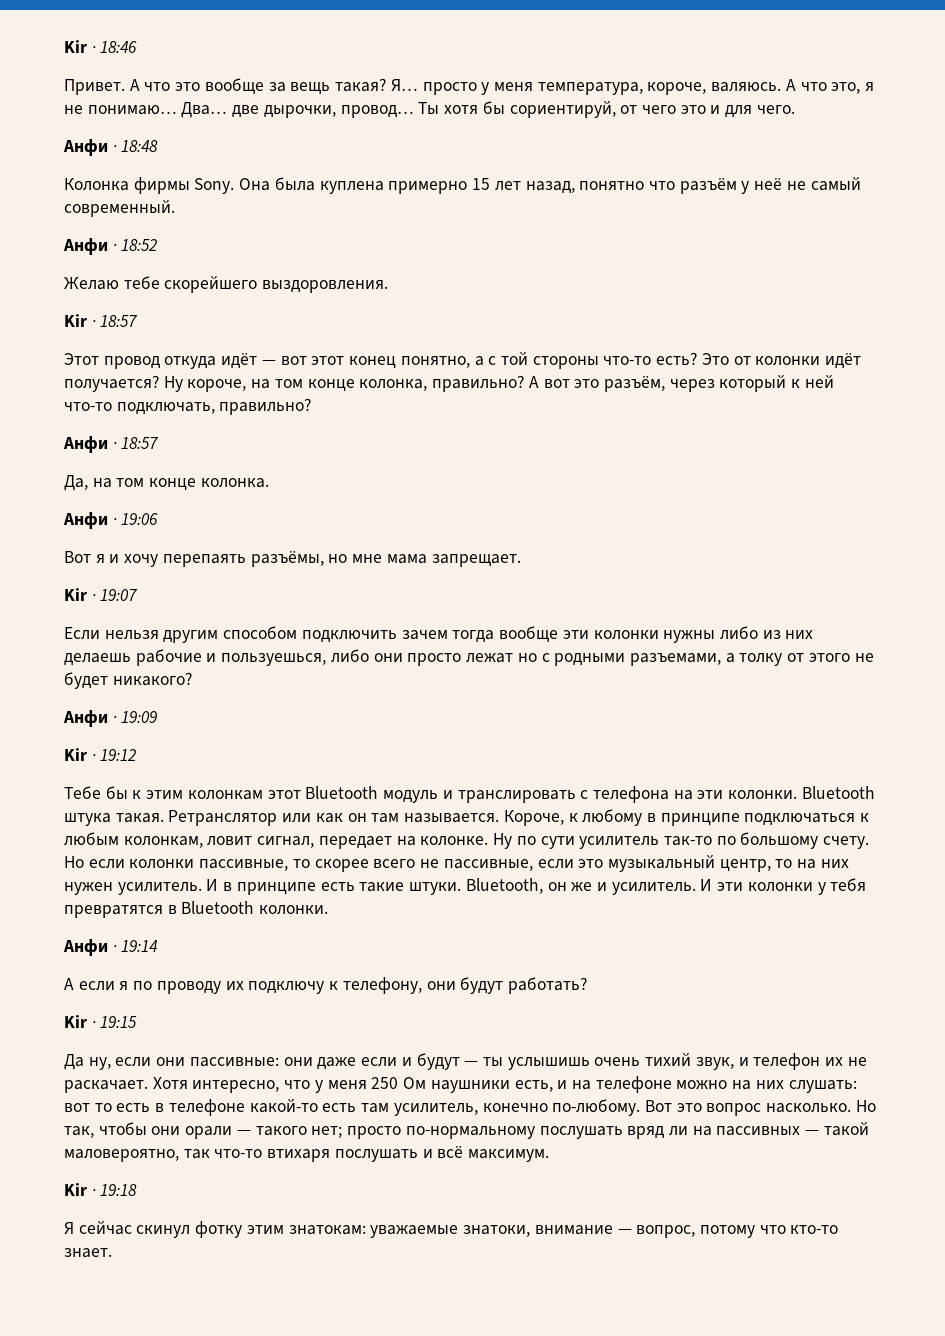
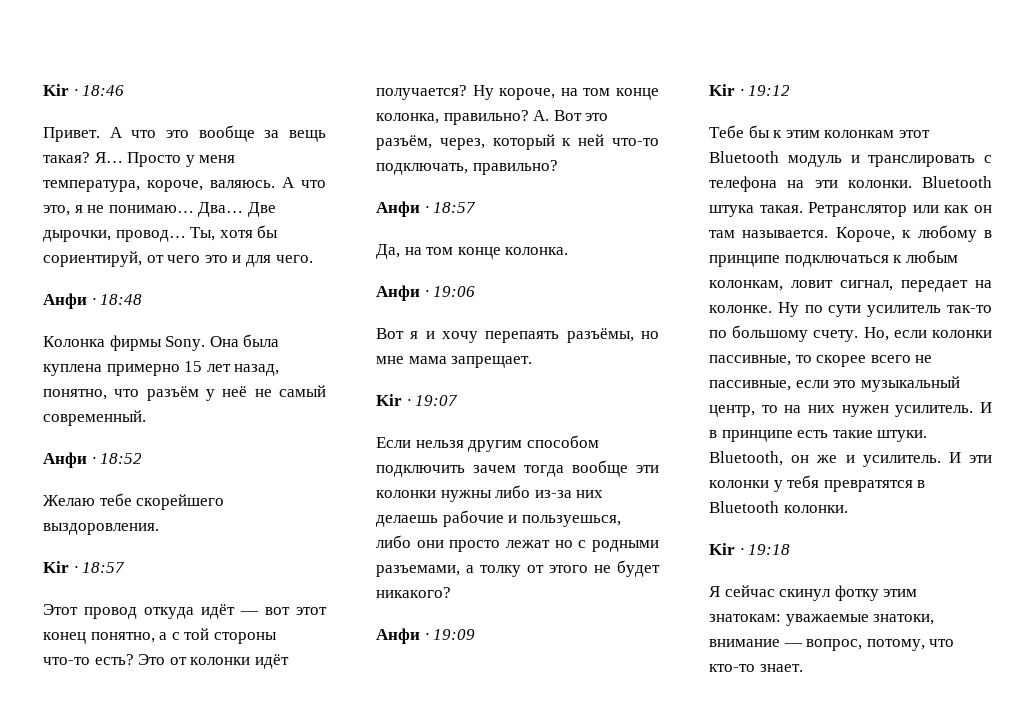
[422,82,477,95] просто -> [127,152,182,167] Просто
[232,105,260,118] две -> [247,202,276,217] Две
[418,102,440,114] Ты -> [190,227,216,241] Ты,
[579,181,645,190] понятно -> [43,389,107,400] понятно,
[528,376,570,388] А вот -> [533,110,582,121] А. Вот
[669,379,715,392] через -> [439,138,485,150] через,
[762,630,781,639] из -> [534,490,572,498] из-за
[64,856,84,868] Но -> [863,327,889,341] Но,
[63,939,159,956] [64,977,587,994] [64,1015,138,1028] [64,1053,867,1070] [64,1076,857,1093] [64,1099,876,1116] [64,1122,869,1139] [64,1146,550,1162] // Анфи · 19:14 // А если я по проводу их подключу к телефону, они будут работать? // Kir · 19:15 // Да ну, если они пассивные: они даже если и будут — ты услышишь очень тихий звук, и телефон их не раскачает. Хотя интересно, что у меня 250 Ом наушники есть, и на телефоне можно на них слушать: вот то есть в телефоне какой-то есть там усилитель, конечно по-любому. Вот это вопрос насколько. Но так, чтобы они орали — такого нет; просто по-нормальному послушать вряд ли на пассивных — такой маловероятно, так что-то втихаря послушать и всё максимум. -> (848, 509) none
[699,1225,755,1238] потому -> [866,639,925,651] потому,

